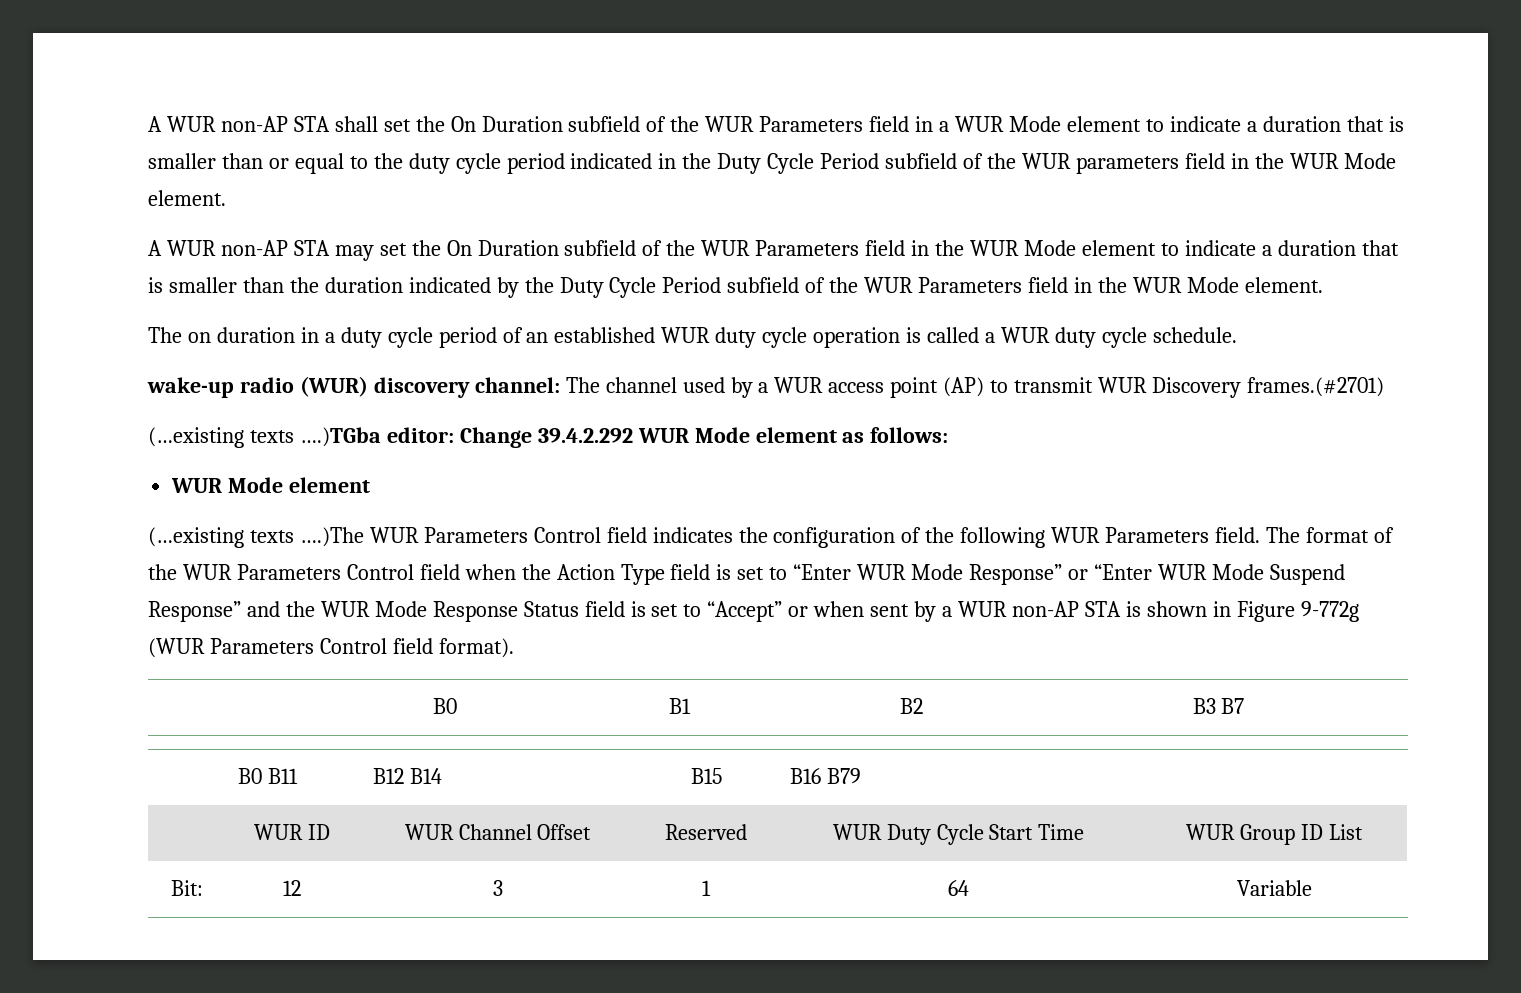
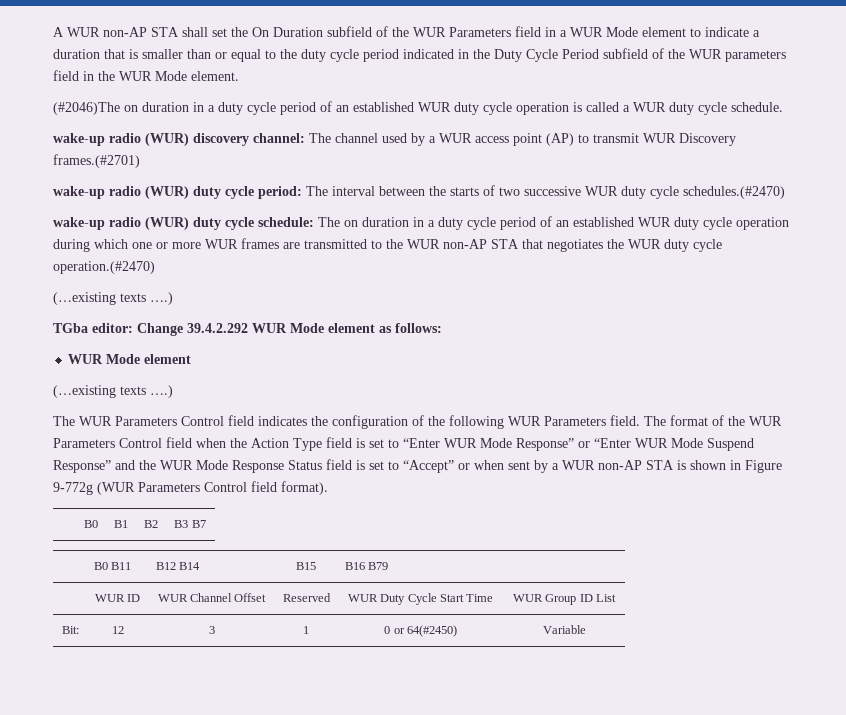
[148,240,1399,261] [148,277,1323,298] [148,327,182,343] A WUR non-AP STA may set the On Duration subfield of the WUR Parameters field in the WUR Mode element to indicate a duration that is smaller than the duration indicated by the Duty Cycle Period subfield of the WUR Parameters field in the WUR Mode element. // The -> [53,102,120,115] (#2046)The
[148,427,381,448] // (…existing texts ….)TGba -> [53,185,785,199] [53,216,789,230] [53,238,722,252] [53,261,155,274] [53,292,173,305] [53,323,88,333] // wake-up radio (WUR) duty cycle period: The interval between the starts of two successive WUR duty cycle schedules.(#2470) // wake-up radio (WUR) duty cycle schedule: The on duration in a duty cycle period of an established WUR duty cycle operation during which one or more WUR frames are transmitted to the WUR non-AP STA that negotiates the WUR duty cycle operation.(#2470) // (…existing texts ….) // TGba
[299,527,364,547] ….)The -> [150,385,173,398] [53,416,75,426] ….) // The
[948,880,969,896] 64 -> [384,625,457,637] 0 or 64(#2450)

